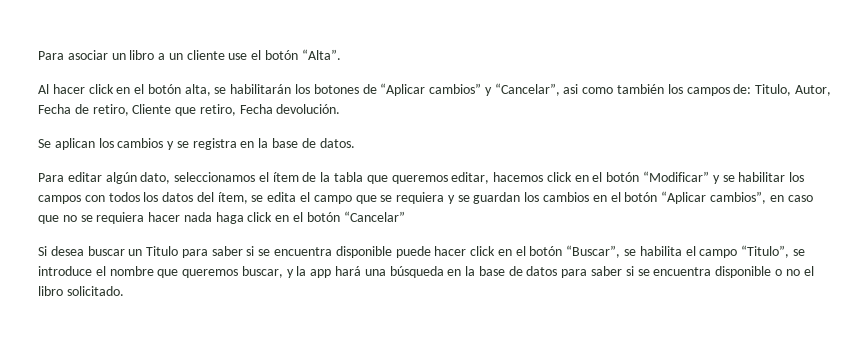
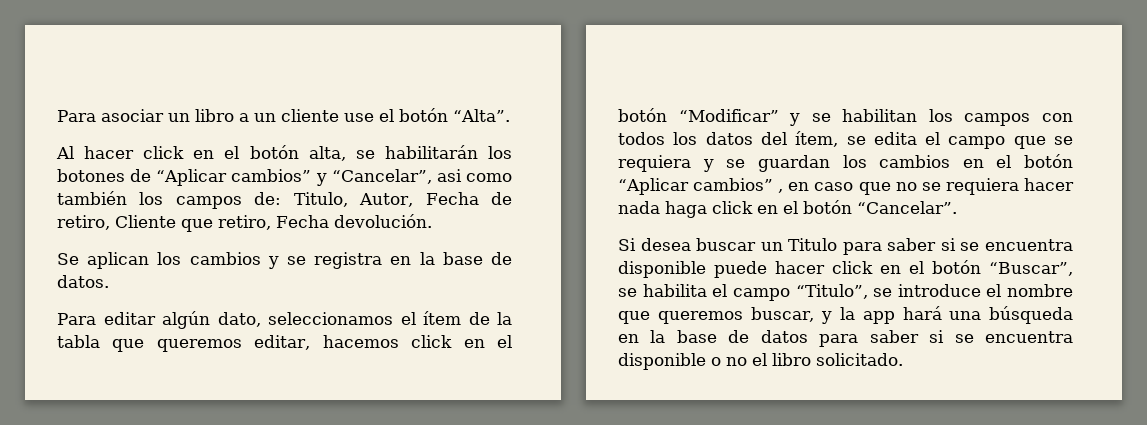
[738,172,786,182] habilitar -> [842,109,918,122] habilitan
[709,191,766,204] cambios”, -> [693,178,784,193] cambios” ,
[343,211,405,222] “Cancelar” -> [857,201,957,214] “Cancelar”.

